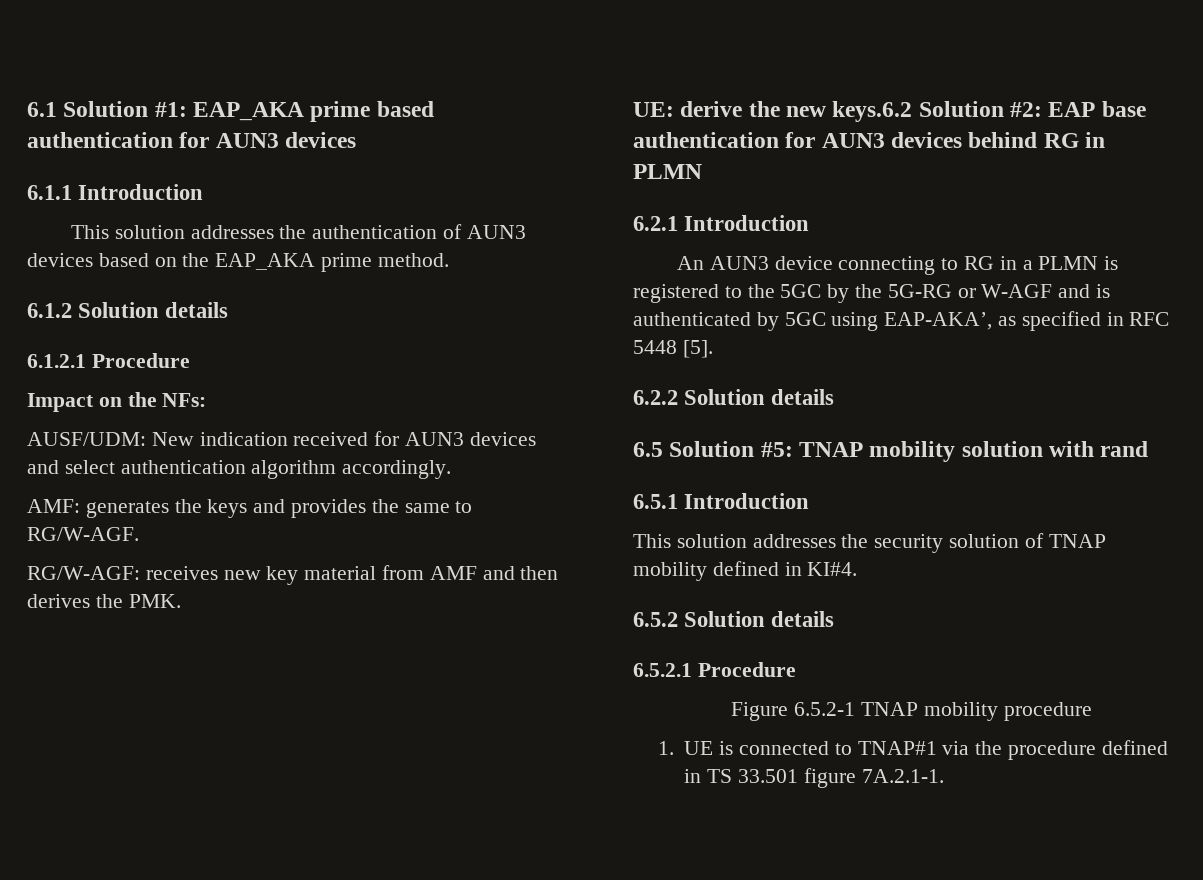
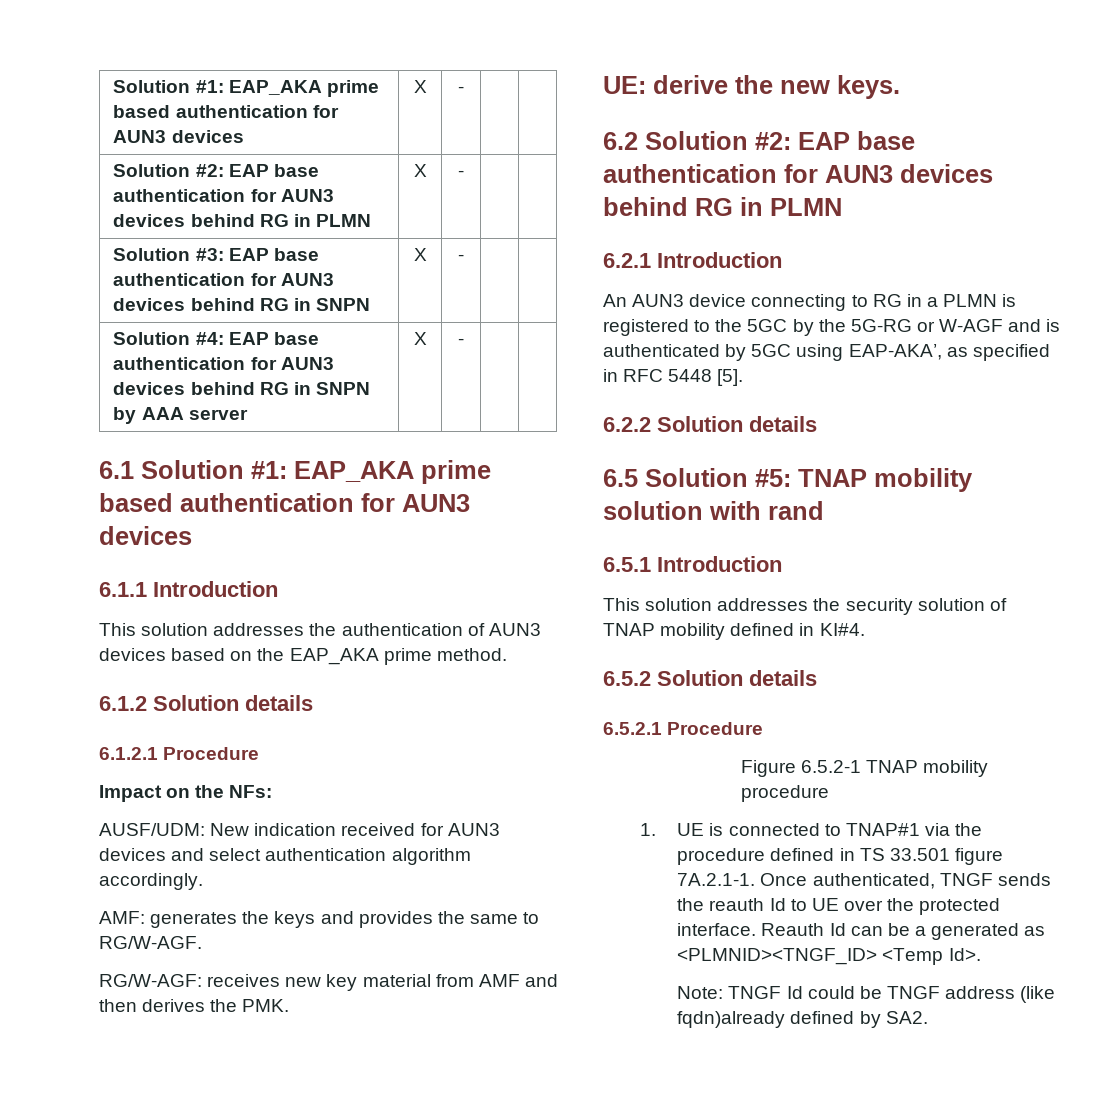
(27, 109) none -> [113,80,379,97] [113,105,339,118] [113,130,244,143] [413,80,427,93] [458,86,464,93] [113,164,319,177] [113,189,334,202] [113,214,371,227] [413,164,427,177] [458,170,464,177] [113,248,319,261] [113,273,334,286] [113,298,370,311] [413,248,427,261] [458,254,464,261] [113,332,319,345] [113,357,334,370] [113,382,370,395] [113,407,248,424] [413,332,427,345] [458,338,464,345] Solution #1: EAP_AKA prime based authentication for AUN3 devices | X | - | | // Solution #2: EAP base authentication for AUN3 devices behind RG in PLMN | X | - | | // Solution #3: EAP base authentication for AUN3 devices behind RG in SNPN | X | - | | // Solution #4: EAP base authentication for AUN3 devices behind RG in SNPN by AAA server | X | - | | //
[832,101,913,122] keys.6.2 -> [837,75,900,99] [603,132,638,150] keys. // 6.2
(944, 776) none -> [760,873,1051,889] [677,898,1001,915] [677,923,1046,940] [677,948,981,965] [677,986,1056,1003] [677,1011,928,1028] Once authenticated, TNGF sends the reauth Id to UE over the protected interface. Reauth Id can be a generated as <PLMNID><TNGF_ID> <Temp Id>. // Note: TNGF Id could be TNGF address (like fqdn)already defined by SA2.

